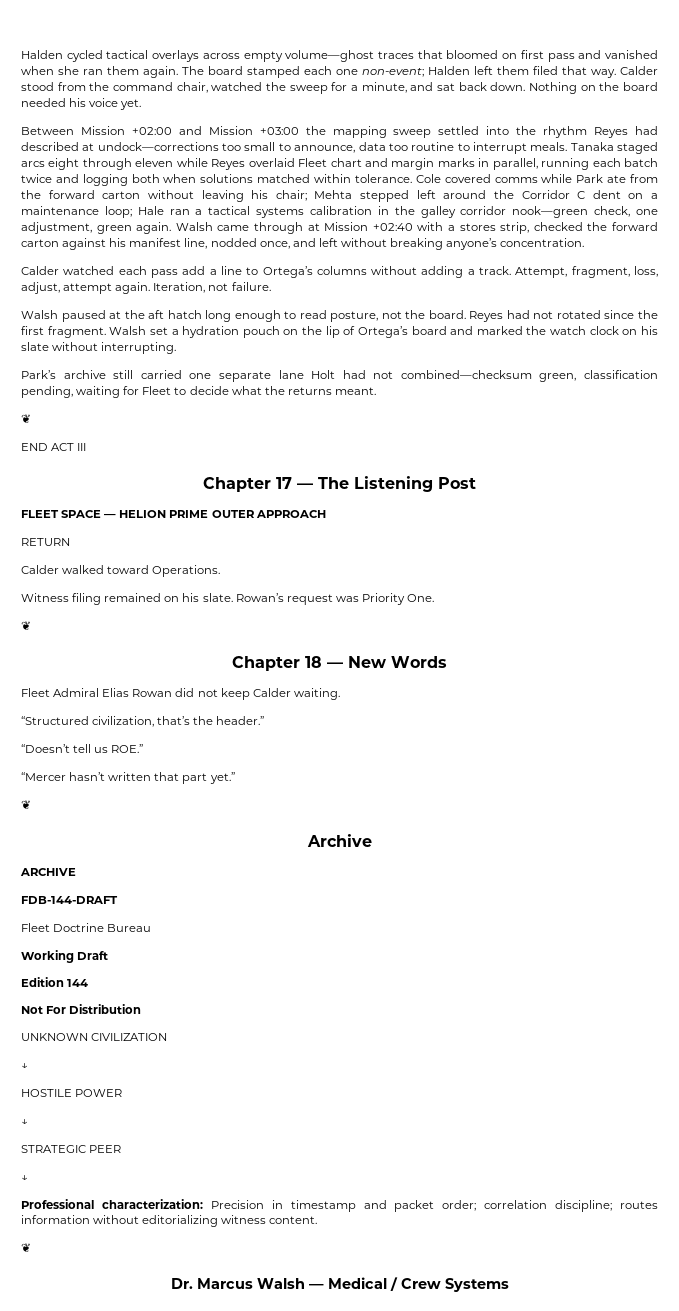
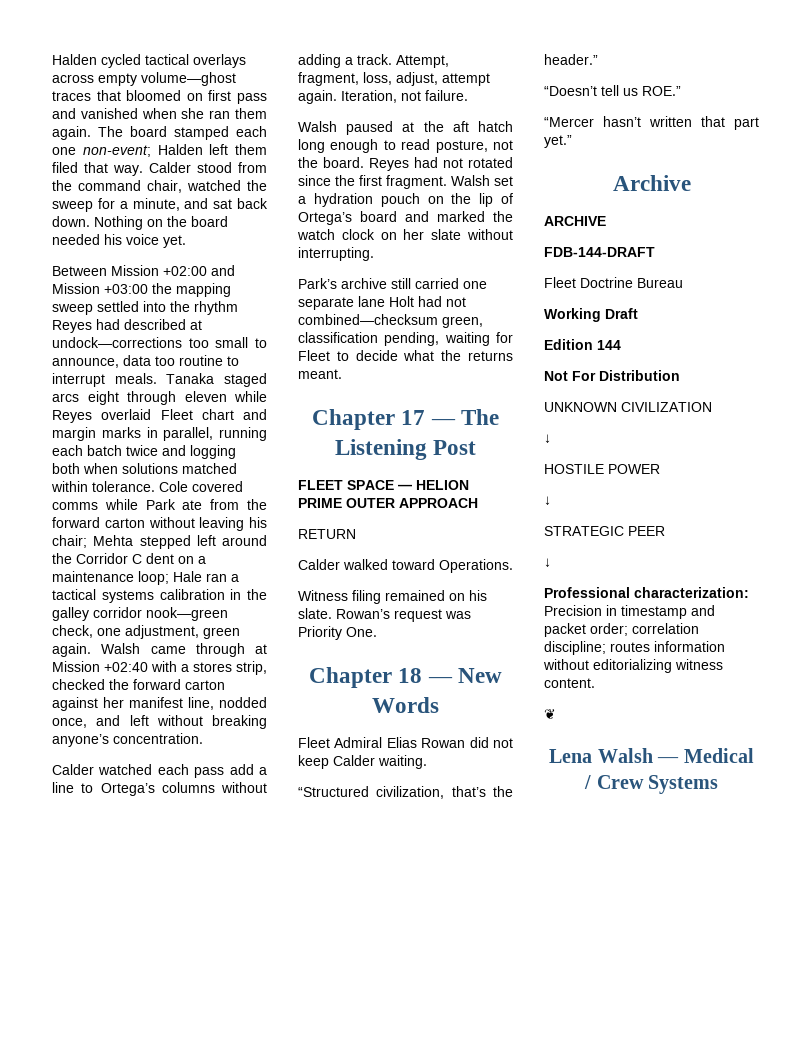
[109,238,127,247] his -> [103,697,124,708] her
[641,326,659,335] his -> [403,229,425,240] her
[21,414,31,423] [21,443,87,451] // ❦ // END ACT III -> (342, 374) none
[21,621,31,630] // ❦ -> (377, 632) none
[21,800,31,809] // ❦ -> (572, 141) none
[170,1278,253,1289] Dr. Marcus -> [549,749,593,763] Lena

